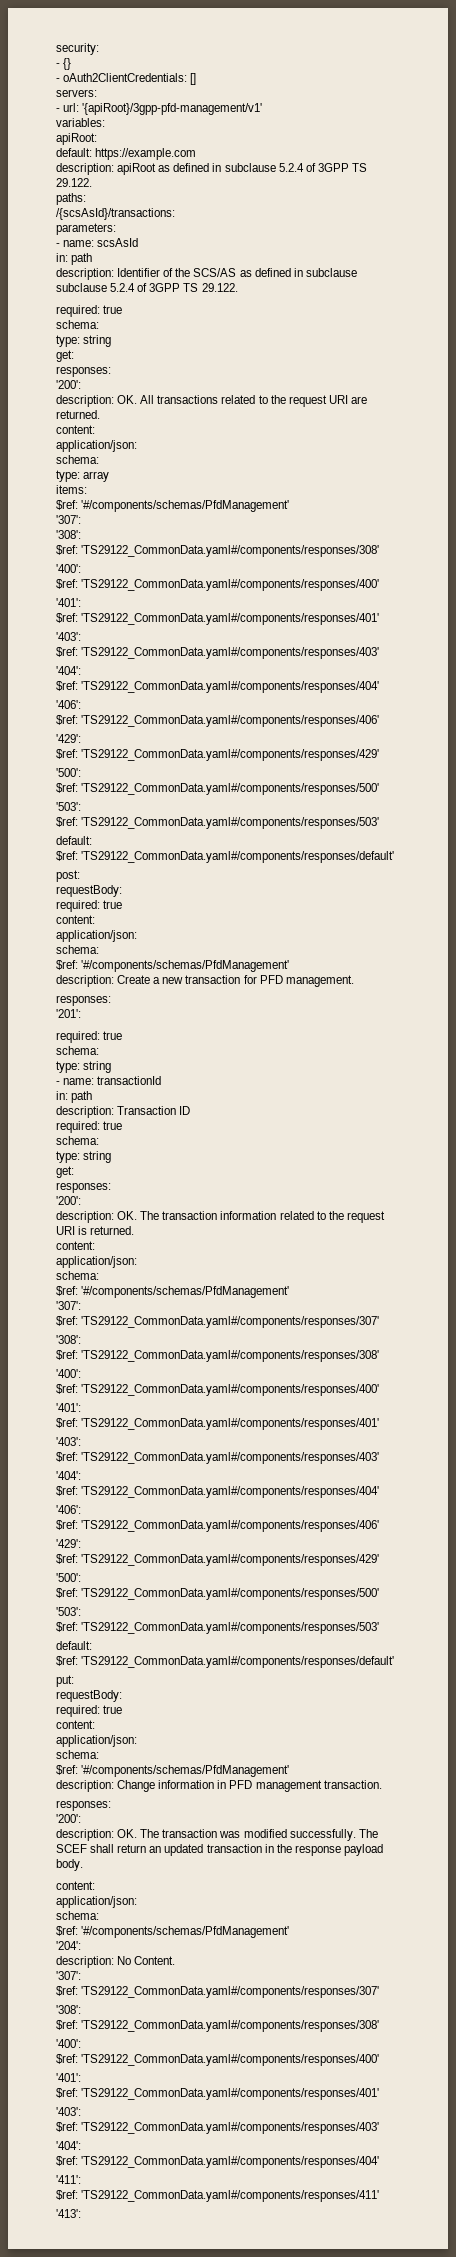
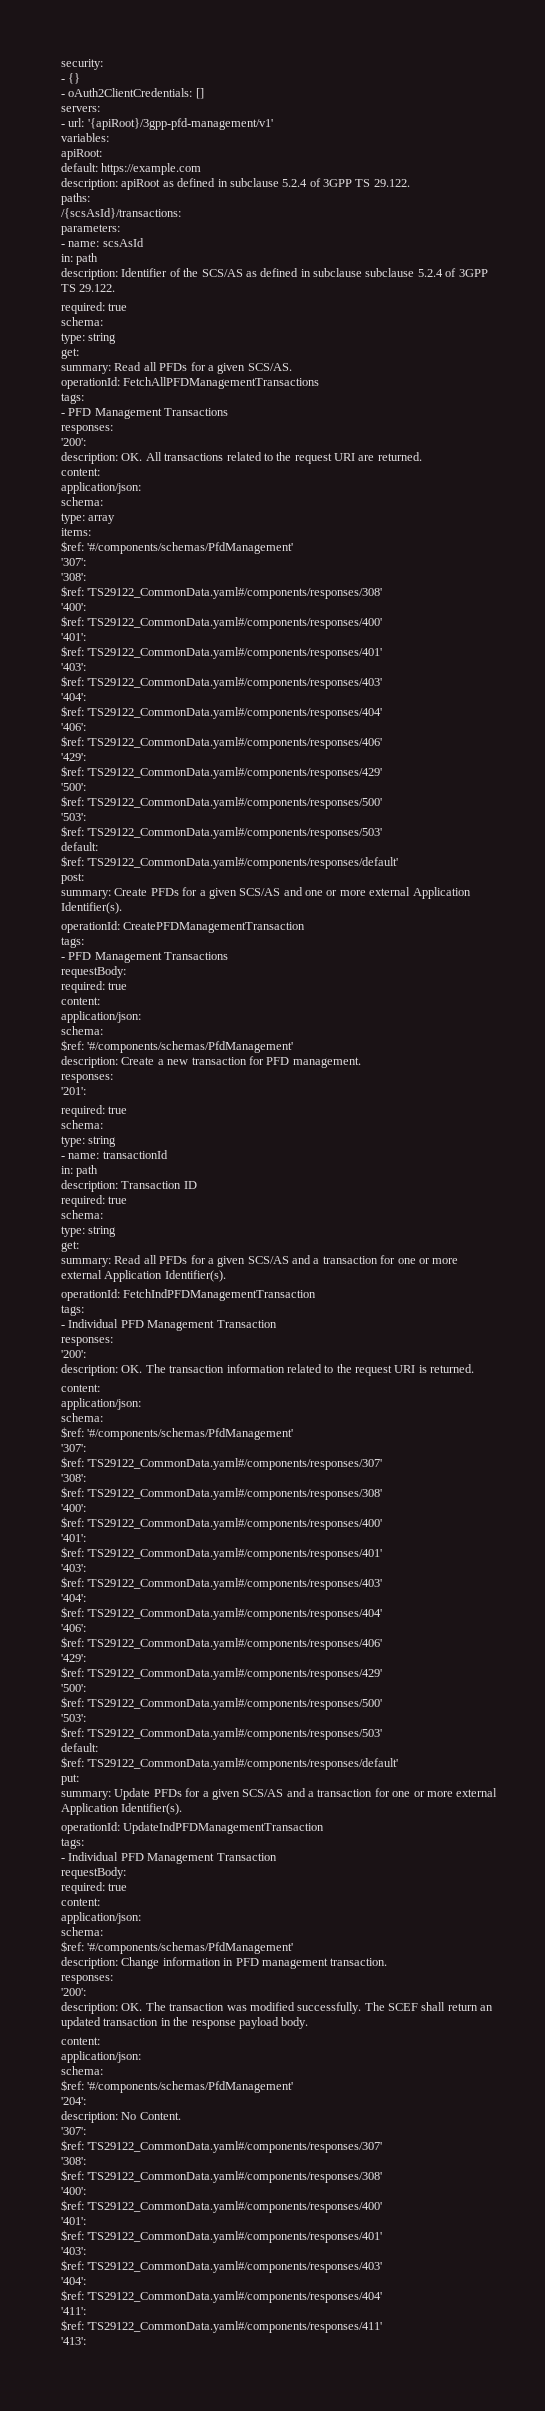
(74, 356) none -> [61,362,292,374] [61,377,320,389] [61,393,84,404] [61,408,229,419] // summary: Read all PFDs for a given SCS/AS. // operationId: FetchAllPFDManagementTransactions // tags: // - PFD Management Transactions
(80, 876) none -> [61,887,471,899] [61,902,122,914] [61,921,306,933] [61,937,84,948] [61,952,229,963] // summary: Create PFDs for a given SCS/AS and one or more external Application Identifier(s). // operationId: CreatePFDManagementTransaction // tags: // - PFD Management Transactions
(74, 1172) none -> [61,1255,459,1267] [61,1270,226,1282] [61,1289,317,1301] [61,1305,84,1316] [61,1319,277,1331] // summary: Read all PFDs for a given SCS/AS and a transaction for one or more external Application Identifier(s). // operationId: FetchIndPFDManagementTransaction // tags: // - Individual PFD Management Transaction
(74, 1681) none -> [61,1788,498,1800] [61,1803,183,1815] [61,1822,325,1834] [61,1838,84,1849] [61,1852,277,1864] // summary: Update PFDs for a given SCS/AS and a transaction for one or more external Application Identifier(s). // operationId: UpdateIndPFDManagementTransaction // tags: // - Individual PFD Management Transaction

